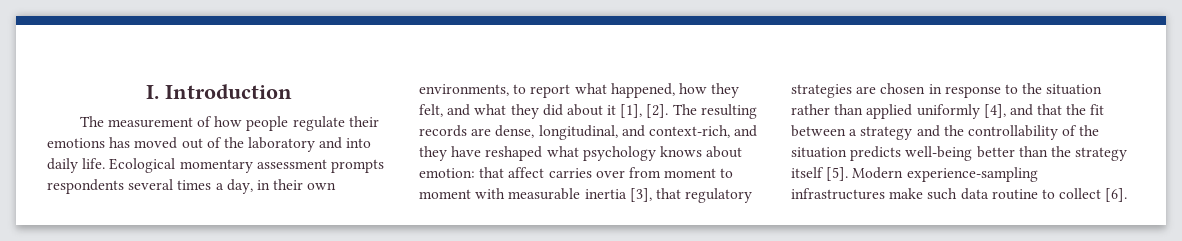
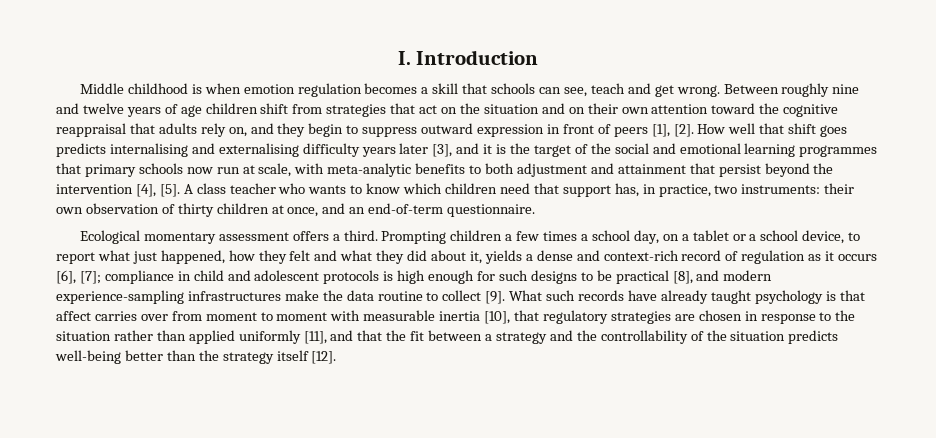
[79,116,379,131] [47,137,372,152] [47,158,384,173] [47,179,337,194] [419,84,509,96] The measurement of how people regulate their emotions has moved out of the laboratory and into daily life. Ecological momentary assessment prompts respondents several times a day, in their own environments, -> [79,83,860,97] [56,103,839,117] [56,123,848,137] [56,143,878,157] [56,163,834,177] [56,183,855,197] [56,203,536,217] [79,230,845,244] Middle childhood is when emotion regulation becomes a skill that schools can see, teach and get wrong. Between roughly nine and twelve years of age children shift from strategies that act on the situation and on their own attention toward the cognitive reappraisal that adults rely on, and they begin to suppress outward expression in front of peers [1], [2]. How well that shift goes predicts internalising and externalising difficulty years later [3], and it is the target of the social and emotional learning programmes that primary schools now run at scale, with meta-analytic benefits to both adjustment and attainment that persist beyond the intervention [4], [5]. A class teacher who wants to know which children need that support has, in practice, two instruments: their own observation of thirty children at once, and an end-of-term questionnaire. // Ecological momentary assessment offers a third. Prompting children a few times a school day, on a tablet or a school device,
(607, 88) none -> [132,251,157,264] just
[419,104,443,117] felt, -> [289,250,311,261] felt
[607,104,757,119] [419,125,758,140] [419,146,743,161] [419,168,475,178] it [1], [2]. The resulting records are dense, longitudinal, and context-rich, and they have reshaped what psychology knows about emotion: -> [469,250,878,264] [56,270,773,284] [56,290,836,304] it, yields a dense and context-rich record of regulation as it occurs [6], [7]; compliance in child and adolescent protocols is high enough for such designs to be practical [8], and modern experience-sampling infrastructures make the data routine to collect [9]. What such records have already taught psychology is
[629,188,652,202] [3], -> [484,311,511,324] [10],
[983,104,1006,118] [4], -> [303,331,327,344] [11],
[826,167,1038,182] [791,188,1128,202] [5]. Modern experience-sampling infrastructures make such data routine to collect [6]. -> [311,351,337,364] [12].

